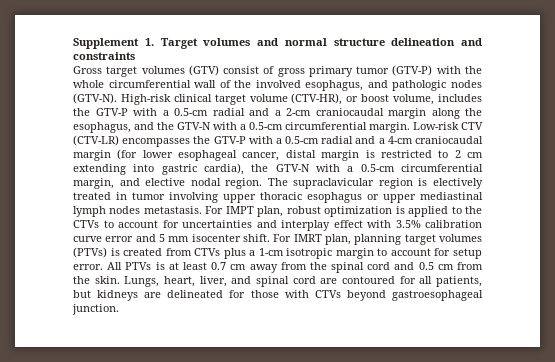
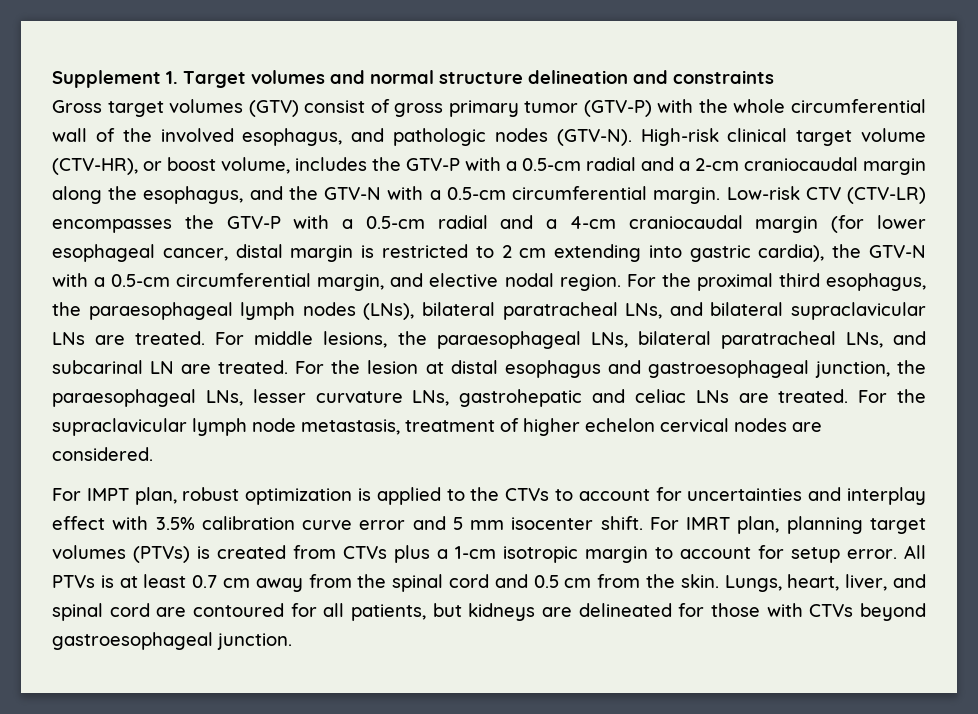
[267,178,483,189] [73,192,483,203] [73,206,202,217] The supraclavicular region is electively treated in tumor involving upper thoracic esophagus or upper mediastinal lymph nodes metastasis. -> [626,273,927,291] [52,302,927,320] [52,331,927,349] [52,360,927,378] [52,389,927,407] [52,418,822,436] [52,447,153,461] For the proximal third esophagus, the paraesophageal lymph nodes (LNs), bilateral paratracheal LNs, and bilateral supraclavicular LNs are treated. For middle lesions, the paraesophageal LNs, bilateral paratracheal LNs, and subcarinal LN are treated. For the lesion at distal esophagus and gastroesophageal junction, the paraesophageal LNs, lesser curvature LNs, gastrohepatic and celiac LNs are treated. For the supraclavicular lymph node metastasis, treatment of higher echelon cervical nodes are considered. //

